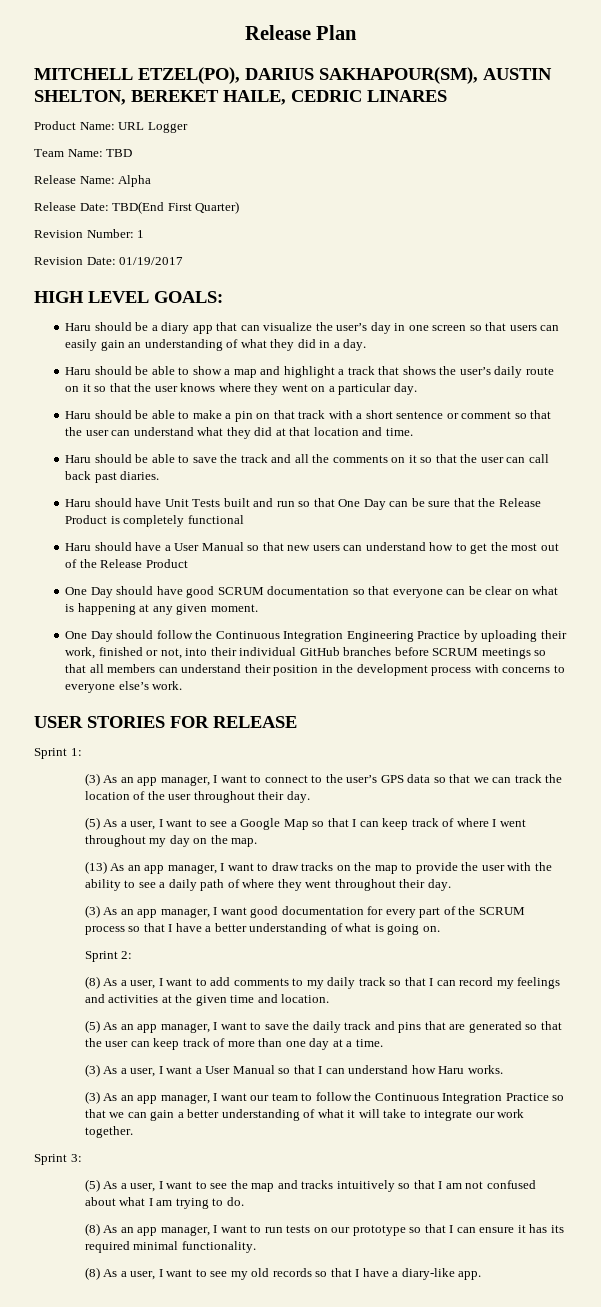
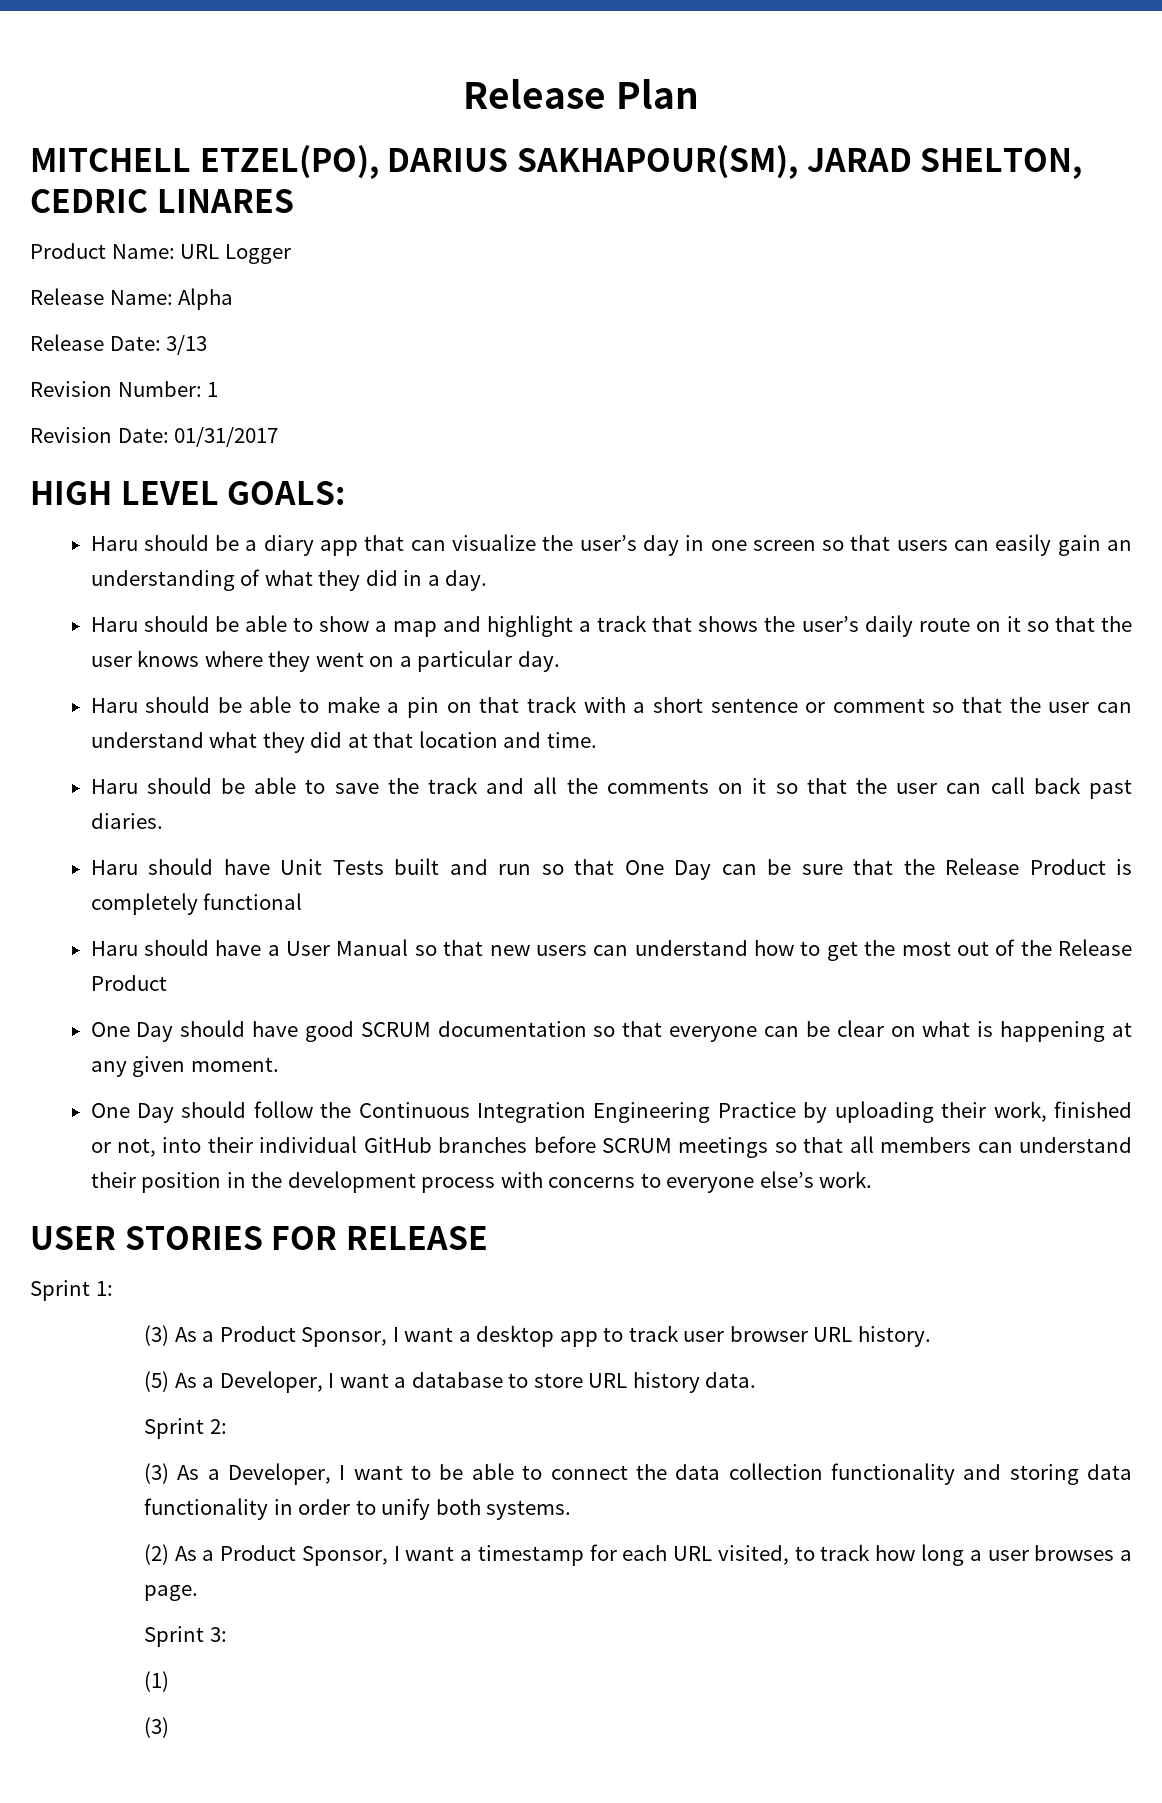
[483,68,552,80] [34,90,286,105] AUSTIN SHELTON, BEREKET HAILE, -> [806,148,1083,179] JARAD SHELTON,
[34,149,133,157] // Team Name: TBD -> (291, 254) none
[112,201,240,214] TBD(End First Quarter) -> [166,335,208,355] 3/13
[119,257,184,265] 01/19/2017 -> [174,427,279,447] 01/31/2017
[120,774,563,786] [84,791,310,803] [84,817,526,830] [84,835,258,847] [84,861,552,874] [84,879,451,891] [84,905,525,918] [84,923,440,935] an app manager, I want to connect to the user’s GPS data so that we can track the location of the user throughout their day. // (5) As a user, I want to see a Google Map so that I can keep track of where I went throughout my day on the map. // (13) As an app manager, I want to draw tracks on the map to provide the user with the ability to see a daily path of where they went throughout their day. // (3) As an app manager, I want good documentation for every part of the SCRUM process so that I have a better understanding of what is going on. -> [202,1325,931,1347] [143,1371,757,1393] a Product Sponsor, I want a desktop app to track user browser URL history. // (5) As a Developer, I want a database to store URL history data.
[84,976,561,989] [84,994,330,1006] [84,1020,562,1033] [84,1038,383,1050] [84,1064,503,1077] [84,1091,565,1104] [84,1109,525,1121] [84,1126,133,1138] [34,1154,82,1165] [84,1179,536,1192] [84,1197,244,1209] [84,1223,564,1236] [84,1241,256,1253] [84,1267,482,1280] (8) As a user, I want to add comments to my daily track so that I can record my feelings and activities at the given time and location. // (5) As an app manager, I want to save the daily track and pins that are generated so that the user can keep track of more than one day at a time. // (3) As a user, I want a User Manual so that I can understand how Haru works. // (3) As an app manager, I want our team to follow the Continuous Integration Practice so that we can gain a better understanding of what it will take to integrate our work together. // Sprint 3: // (5) As a user, I want to see the map and tracks intuitively so that I am not confused about what I am trying to do. // (8) As an app manager, I want to run tests on our prototype so that I can ensure it has its required minimal functionality. // (8) As a user, I want to see my old records so that I have a diary-like app. -> [143,1463,1132,1485] [143,1498,572,1520] [143,1544,1132,1566] [143,1585,198,1601] [143,1626,227,1647] [143,1671,169,1692] [143,1717,169,1738] (3) As a Developer, I want to be able to connect the data collection functionality and storing data functionality in order to unify both systems. // (2) As a Product Sponsor, I want a timestamp for each URL visited, to track how long a user browses a page. // Sprint 3: // (1) // (3)

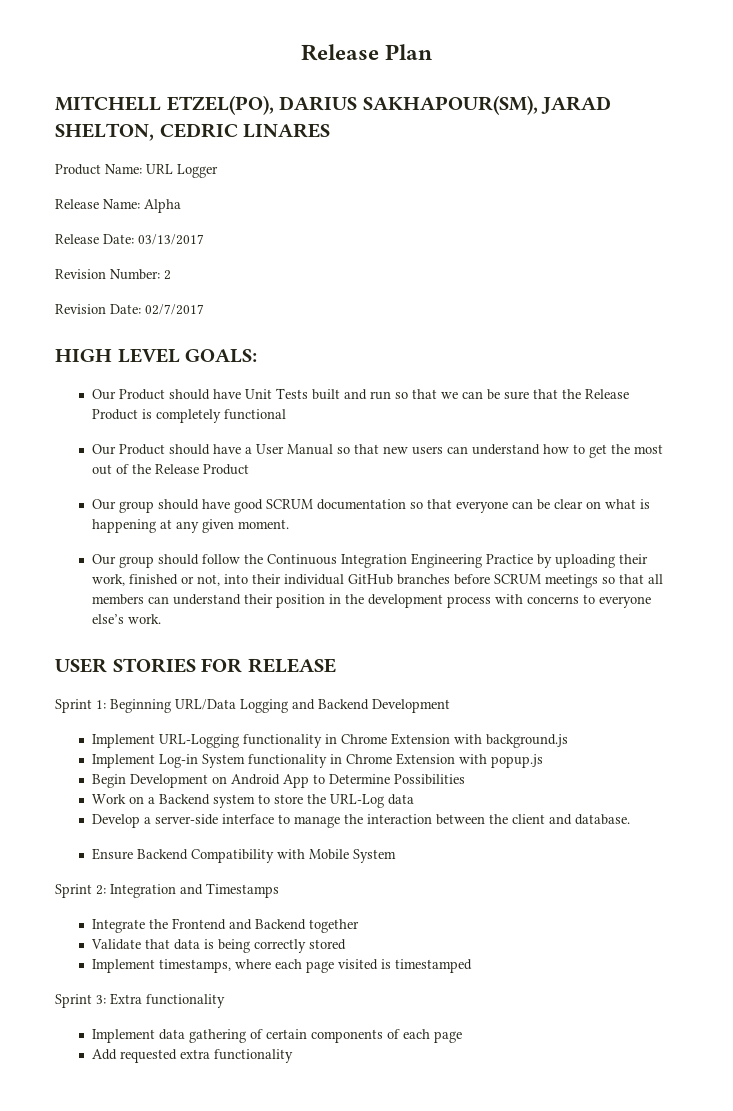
[166,335,208,355] 3/13 -> [138,234,204,245] 03/13/2017
[207,382,219,397] 1 -> [164,270,171,280] 2
[174,427,279,447] 01/31/2017 -> [145,304,204,315] 02/7/2017
[90,534,1133,556] [90,569,488,591] [90,615,1132,637] [90,650,560,672] [90,696,1132,718] [90,731,597,753] [90,777,1132,799] [90,813,163,829] [90,860,138,875] Haru should be a diary app that can visualize the user’s day in one screen so that users can easily gain an understanding of what they did in a day. // Haru should be able to show a map and highlight a track that shows the user’s daily route on it so that the user knows where they went on a particular day. // Haru should be able to make a pin on that track with a short sentence or comment so that the user can understand what they did at that location and time. // Haru should be able to save the track and all the comments on it so that the user can call back past diaries. // Haru -> [92,389,166,400] Our Product
[624,860,712,880] One Day -> [441,392,459,399] we
[90,941,138,956] Haru -> [92,444,166,455] Our Product
[90,1022,174,1042] One Day -> [92,499,155,513] Our group
[90,1103,174,1123] One Day -> [92,554,155,568] Our group
[143,1325,931,1347] [143,1371,757,1393] [143,1418,227,1439] [143,1463,1132,1485] [143,1498,572,1520] [143,1544,1132,1566] [143,1585,198,1601] [143,1626,227,1647] [143,1671,169,1692] [143,1717,169,1738] // (3) As a Product Sponsor, I want a desktop app to track user browser URL history. // (5) As a Developer, I want a database to store URL history data. // Sprint 2: // (3) As a Developer, I want to be able to connect the data collection functionality and storing data functionality in order to unify both systems. // (2) As a Product Sponsor, I want a timestamp for each URL visited, to track how long a user browses a page. // Sprint 3: // (1) // (3) -> [110,699,450,713] [92,733,569,748] [92,753,544,768] [92,774,466,788] [92,794,415,808] [92,814,631,828] [92,848,397,863] [55,883,279,898] [92,918,360,933] [91,939,347,953] [92,959,473,973] [55,993,225,1008] [92,1029,463,1043] [92,1049,294,1063] Beginning URL/Data Logging and Backend Development // Implement URL-Logging functionality in Chrome Extension with background.js // Implement Log-in System functionality in Chrome Extension with popup.js // Begin Development on Android App to Determine Possibilities // Work on a Backend system to store the URL-Log data // Develop a server-side interface to manage the interaction between the client and database. // Ensure Backend Compatibility with Mobile System // Sprint 2: Integration and Timestamps // Integrate the Frontend and Backend together // Validate that data is being correctly stored // Implement timestamps, where each page visited is timestamped // Sprint 3: Extra functionality // Implement data gathering of certain components of each page // Add requested extra functionality

